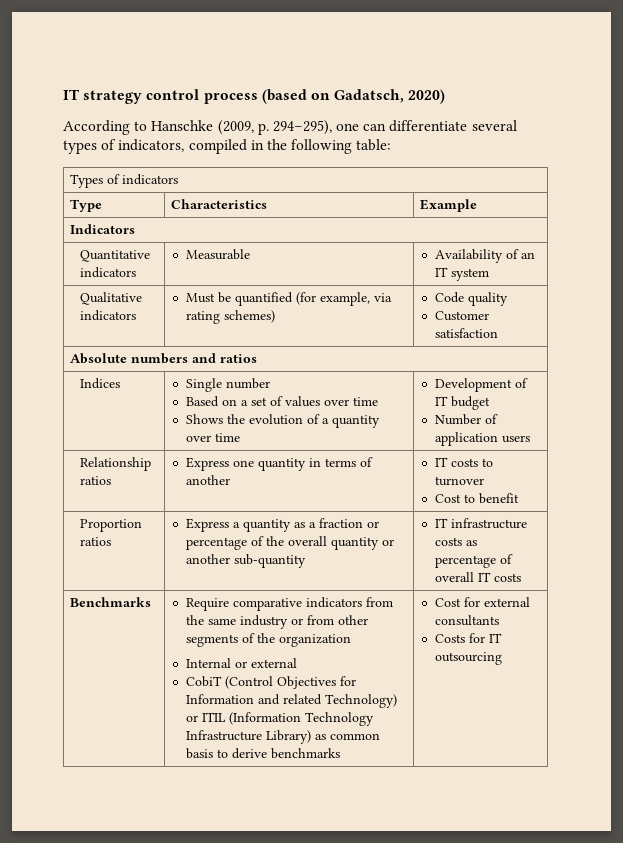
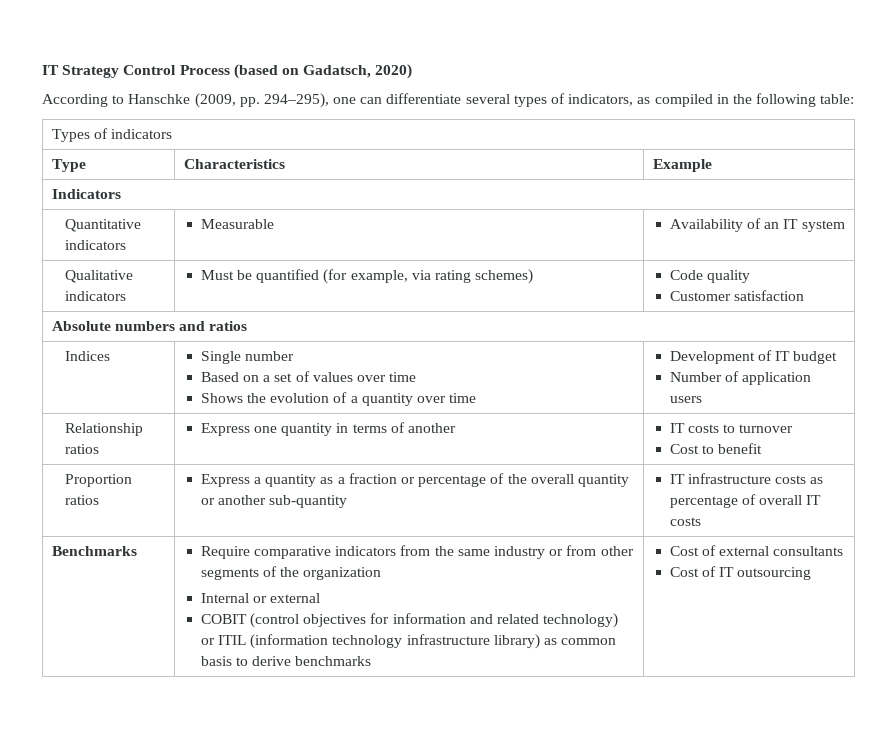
[63,89,258,104] IT strategy control process -> [42,65,230,78] IT Strategy Control Process
[257,123,269,135] p. -> [239,97,260,107] pp.
(185, 145) none -> [637,97,651,104] as
[186,676,357,689] [186,694,255,704] CobiT (Control Objectives for Information -> [200,613,466,628] COBIT (control objectives for information
[325,694,398,708] Technology) -> [543,613,619,628] technology)
[229,712,375,726] [186,730,312,744] (Information Technology Infrastructure Library) -> [250,634,540,649] (information technology infrastructure library)
[464,597,481,607] for -> [702,545,717,556] of
[435,633,486,643] Costs for -> [669,566,717,577] Cost of

